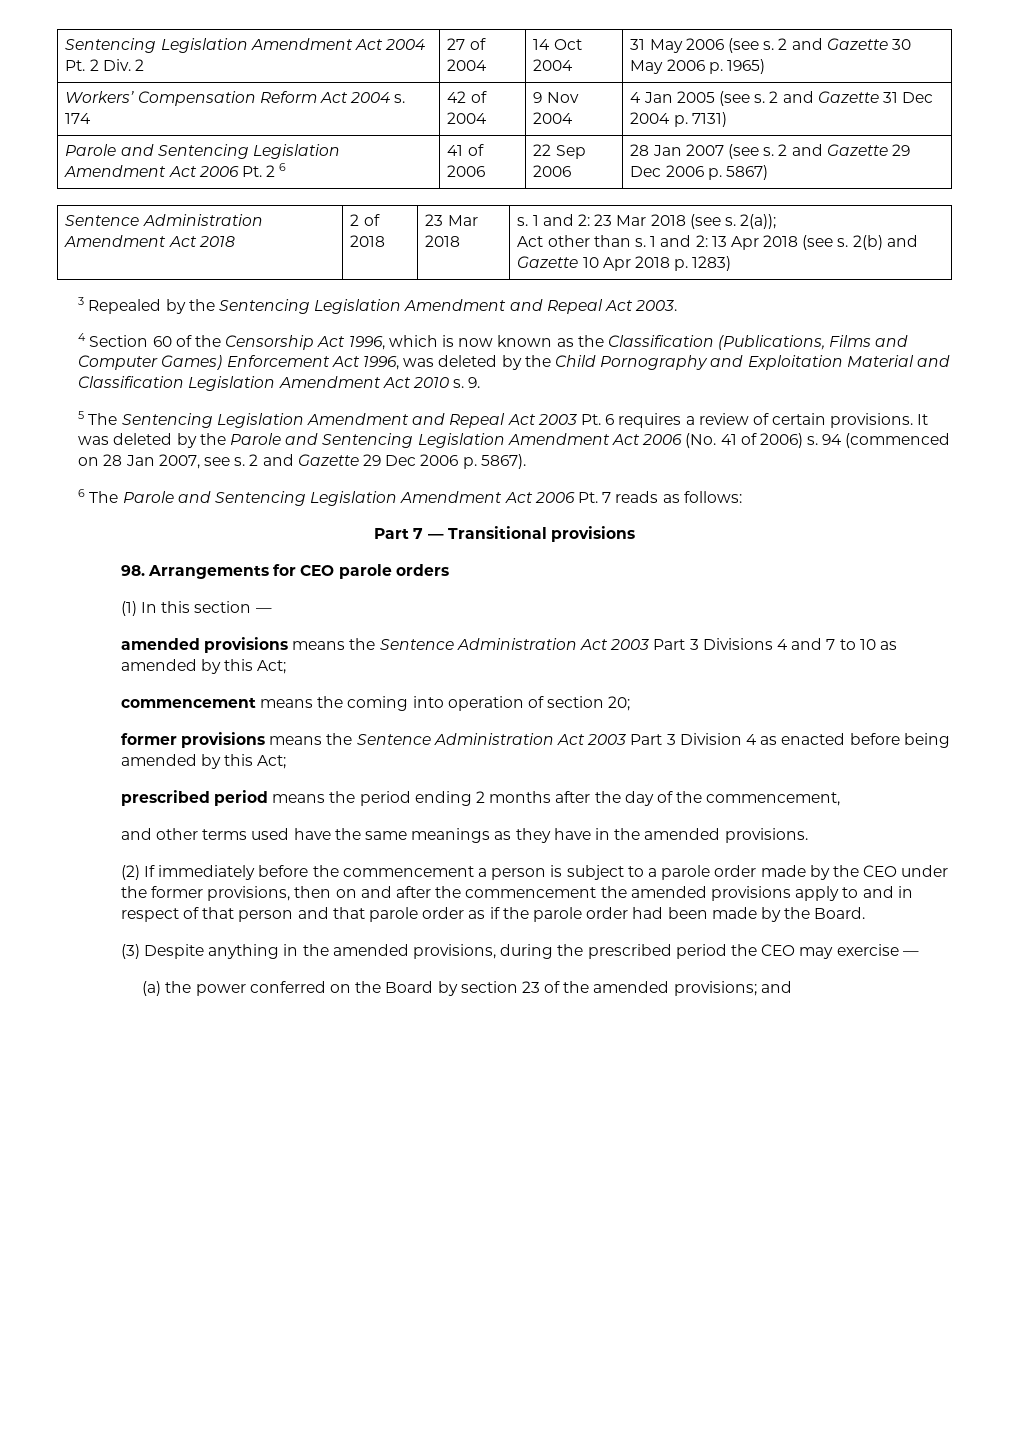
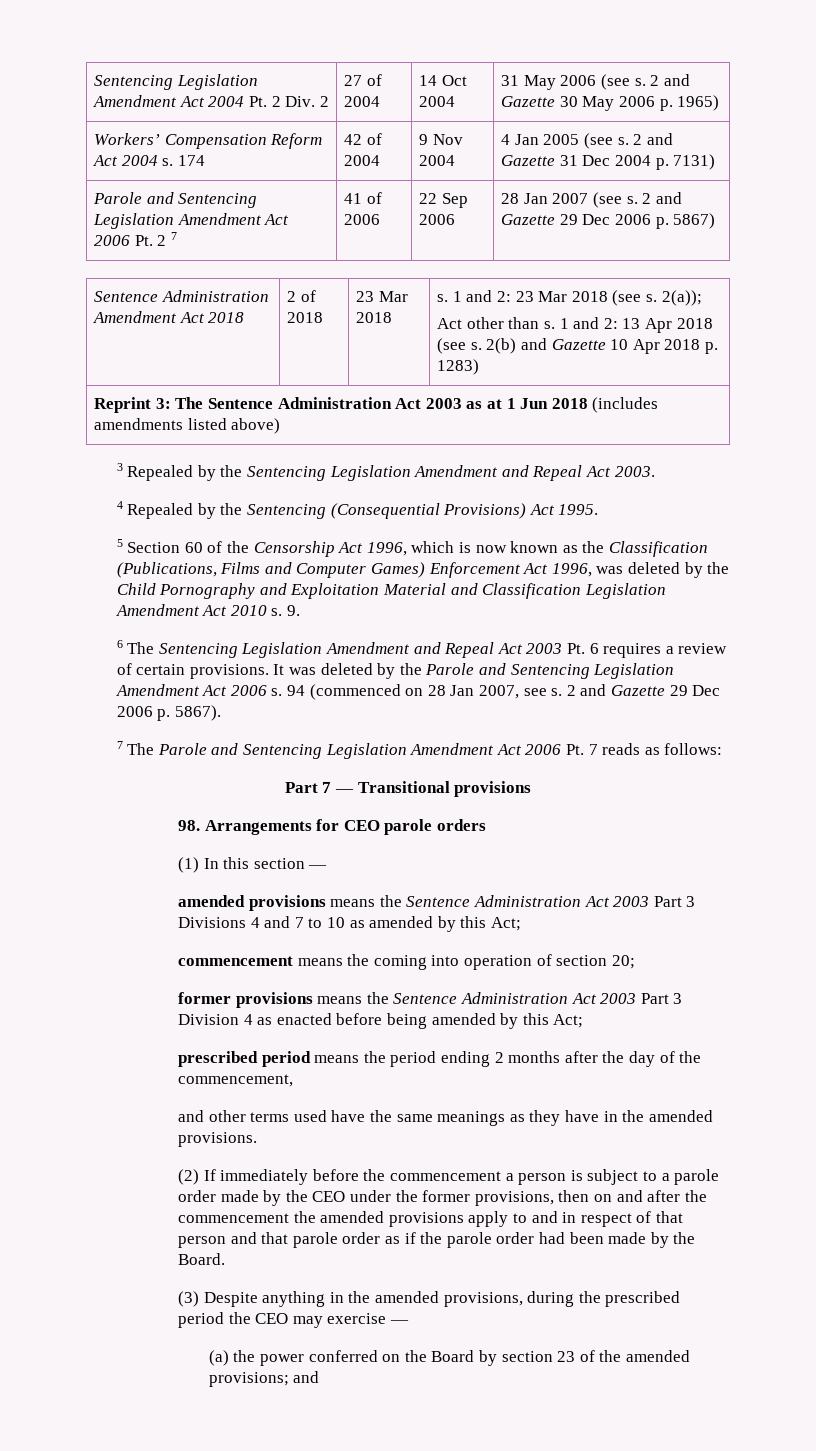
[279,163,287,171] 6 -> [170,232,177,240] 7
(732, 263) none -> [94,397,659,413] [94,418,281,434] // Reprint 3: The Sentence Administration Act 2003 as at 1 Jun 2018 (includes amendments listed above)
(87, 337) none -> [127,503,599,519] [116,539,123,547] Repealed by the Sentencing (Consequential Provisions) Act 1995. // 5
[78,411,85,419] 5 -> [116,640,123,648] 6
[685,433,803,448] (No. 41 of 2006) -> (267, 690) none
[78,489,86,497] 6 -> [116,741,123,749] 7

